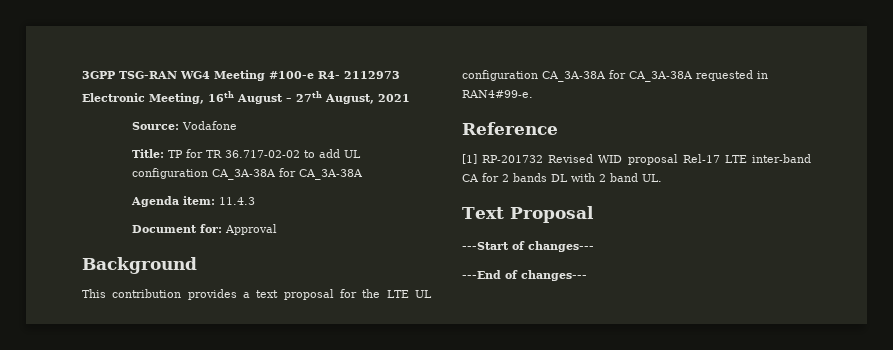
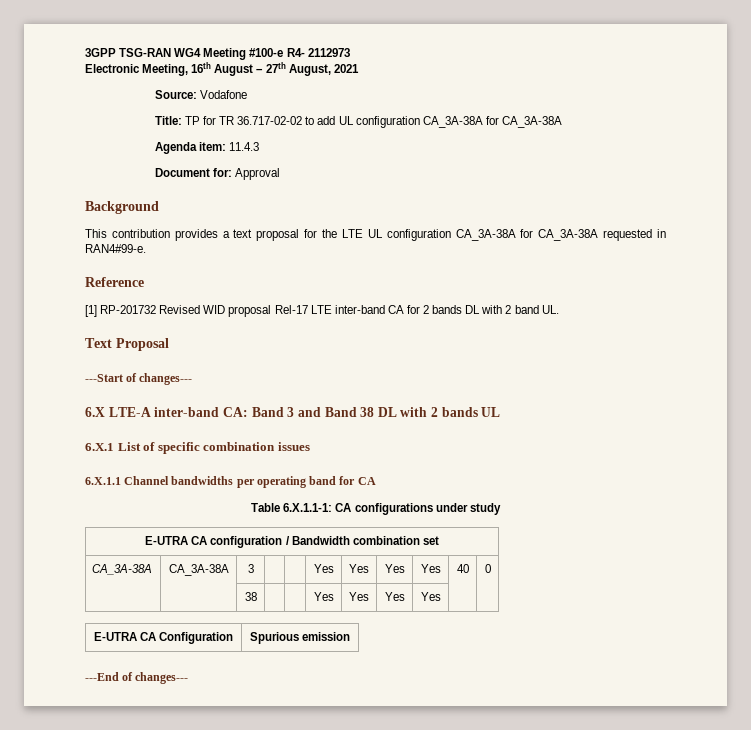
(594, 246) none -> [85,407,501,417] [85,442,310,454] [85,476,376,488] [251,503,501,515] [145,536,439,548] [92,564,153,575] [168,564,229,576] [247,564,254,573] [313,564,334,573] [349,564,369,573] [384,564,405,573] [420,564,441,573] [456,564,469,573] [484,564,491,573] [244,592,257,601] [313,592,334,601] [349,592,369,601] [384,592,405,601] [420,592,441,601] [93,632,234,644] [249,632,351,644] // 6.X LTE-A inter-band CA: Band 3 and Band 38 DL with 2 bands UL // 6.X.1 List of specific combination issues // 6.X.1.1 Channel bandwidths per operating band for CA // Table 6.X.1.1-1: CA configurations under study // E-UTRA CA configuration / Bandwidth combination set // CA_3A-38A | CA_3A-38A | 3 | | | Yes | Yes | Yes | Yes | 40 | 0 // | | 38 | | | Yes | Yes | Yes | Yes | | // E-UTRA CA Configuration | Spurious emission

